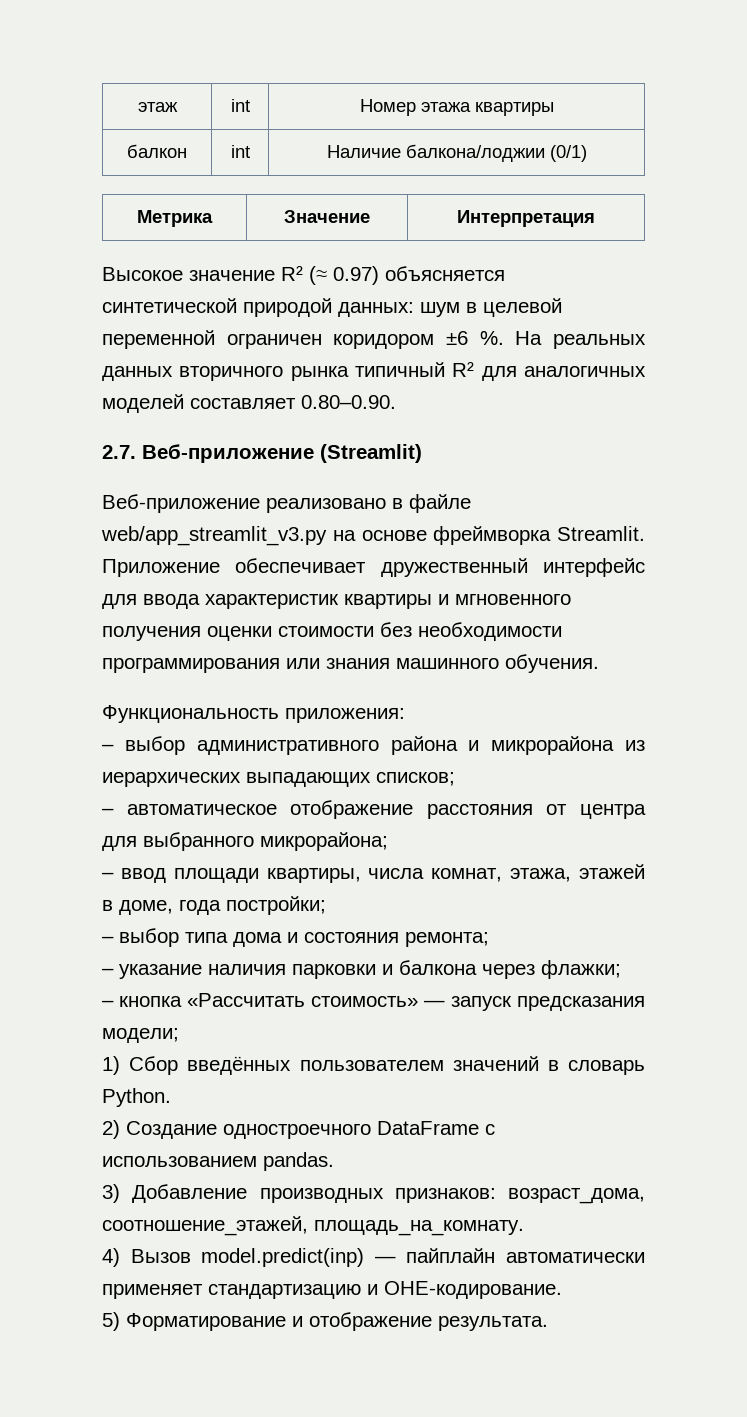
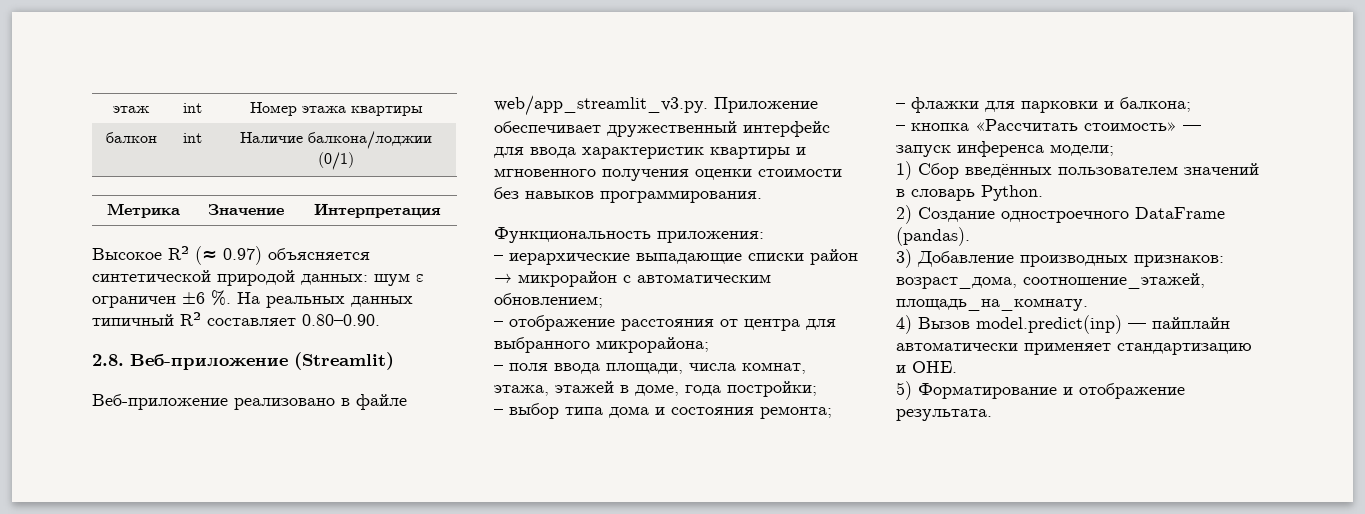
[189,270,275,281] значение -> (162, 254) none
[466,298,562,317] [102,330,435,349] в целевой переменной ограничен коридором -> [416,274,424,282] [92,296,176,308] ε ограничен
[179,362,646,381] [102,394,184,413] вторичного рынка типичный R² для аналогичных моделей -> [92,312,201,326] типичный R²
[102,445,136,459] 2.7. -> [92,354,124,366] 2.8.
[101,526,645,546] web/app_streamlit_v3.py на основе фреймворка Streamlit. -> [494,95,708,116] web/app_streamlit_v3.py.
[418,622,562,641] [102,654,599,673] [102,705,405,723] [102,736,645,755] [102,772,455,787] [102,804,277,815] необходимости программирования или знания машинного обучения. // Функциональность приложения: // – выбор административного района и микрорайона из иерархических выпадающих списков; // – автоматическое -> [525,190,762,203] [494,227,764,243] [494,249,858,265] [494,271,771,287] [494,293,603,308] [494,321,503,327] навыков программирования. // Функциональность приложения: // – иерархические выпадающие списки район → микрорайон с автоматическим обновлением; // –
[120,868,361,883] ввод площади квартиры, -> [509,363,683,374] поля ввода площади,
[119,960,621,979] указание наличия парковки и балкона через флажки; -> [911,97,1191,113] флажки для парковки и балкона;
[517,996,645,1011] предсказания -> [957,141,1044,157] инференса
[485,1124,495,1135] [102,1152,334,1171] с использованием pandas. -> [896,227,970,246] (pandas).
[384,1281,562,1299] OHE-кодирование. -> [912,361,957,373] OHE.

